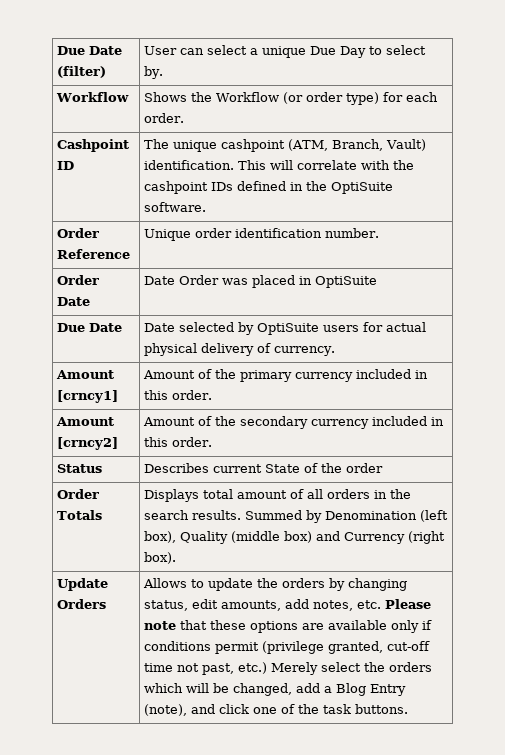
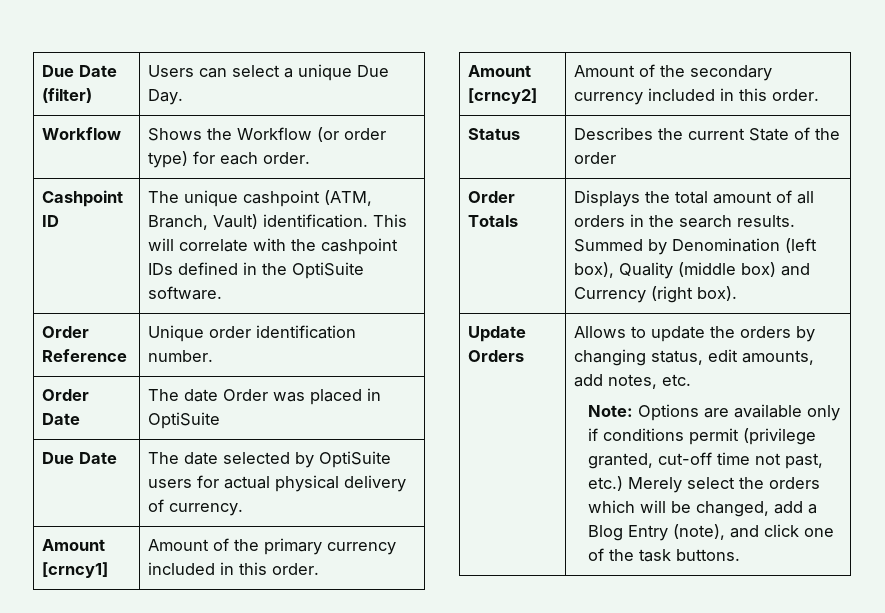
[144,46,178,55] User -> [148,65,195,77] Users
[340,45,427,58] [144,66,164,79] Day to select by. -> [148,89,184,105] Day.
[144,276,176,285] Date -> [148,389,219,402] The date
[144,323,176,332] Date -> [148,452,219,465] The date
(210, 468) none -> [658,128,684,140] the
(200, 495) none -> [645,191,671,203] the
[385,599,432,609] [144,620,299,633] Please note that these options -> [587,404,699,421] // Note: Options

